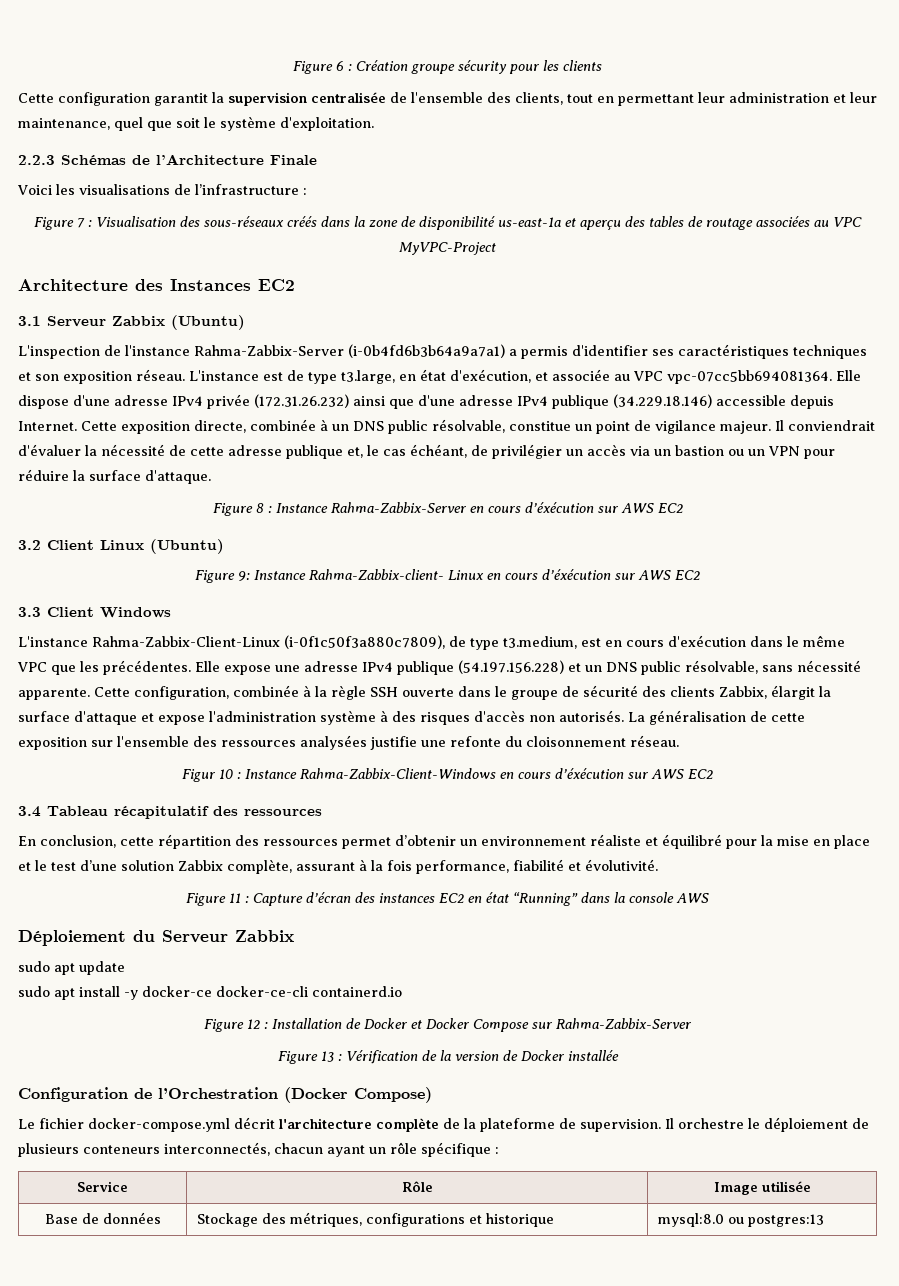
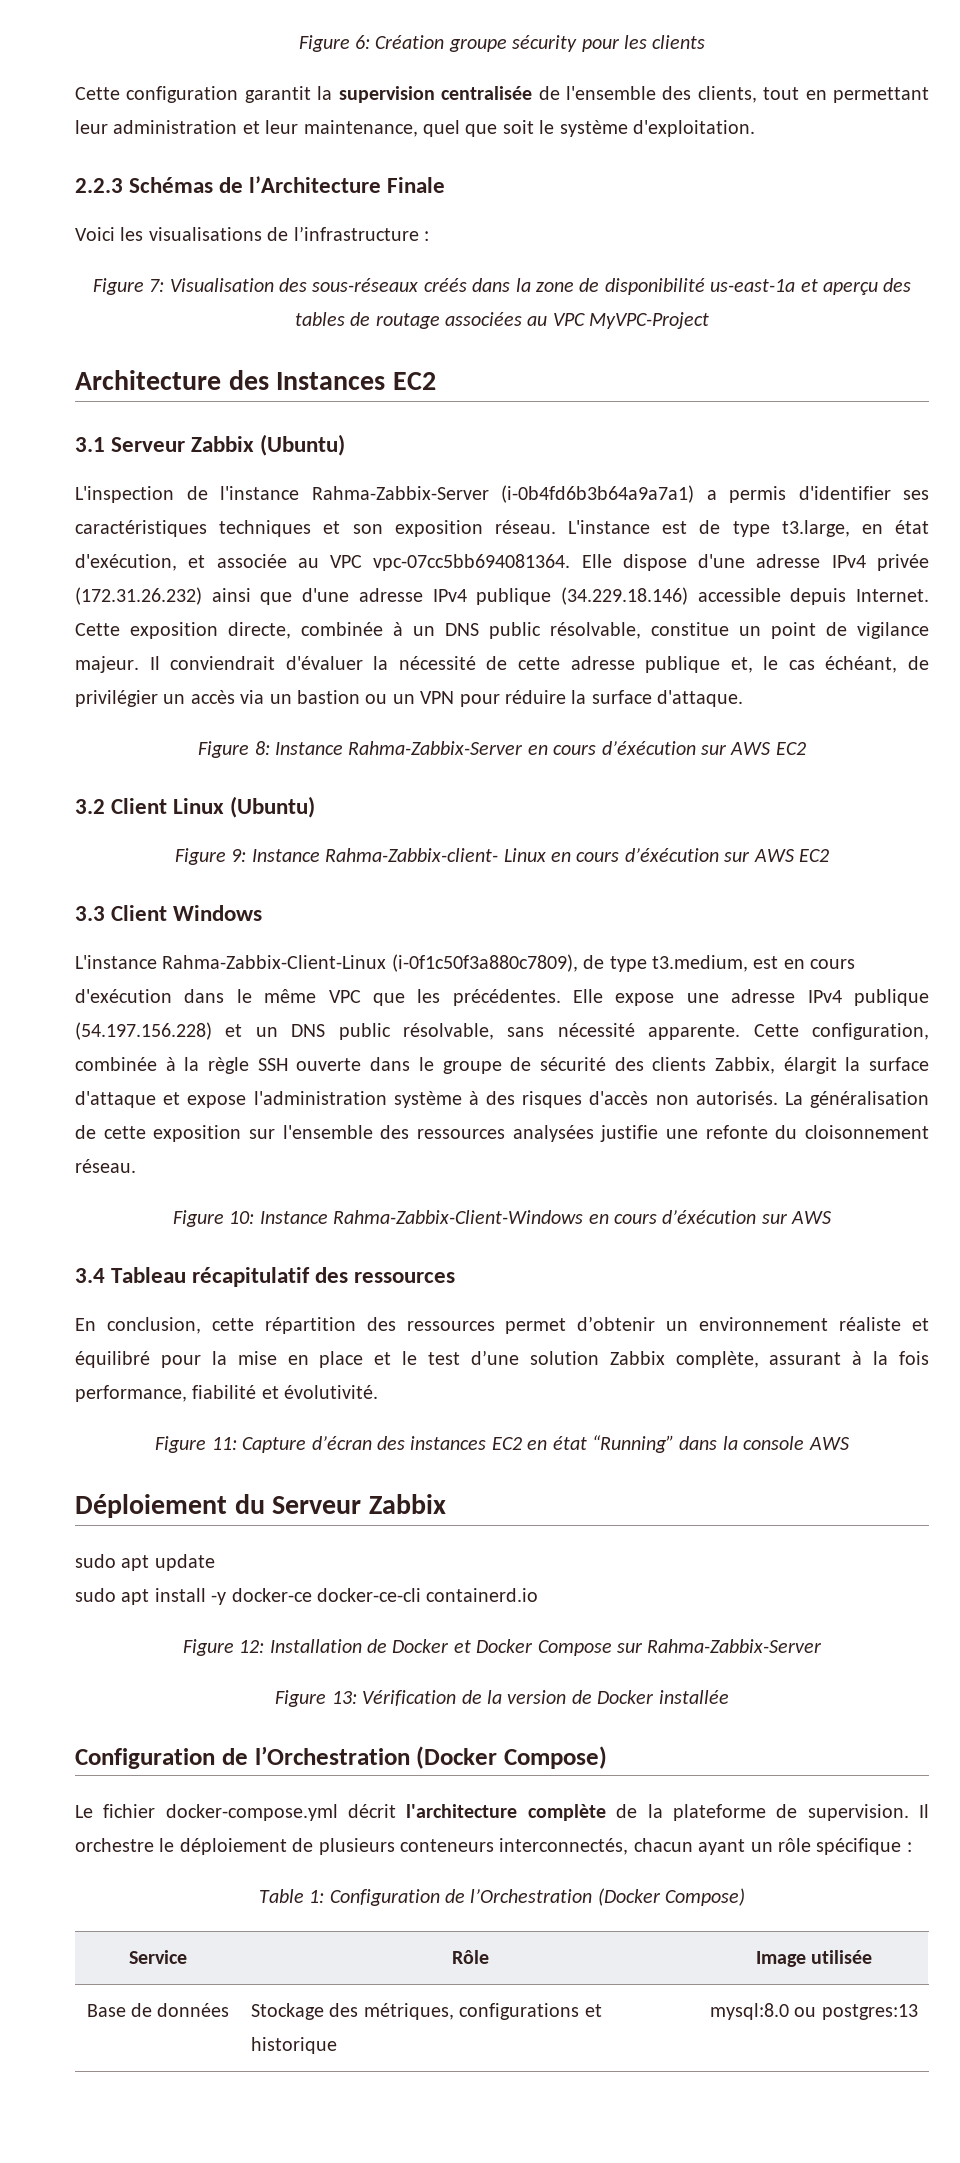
[293,61,352,74] Figure 6 : -> [298,35,370,52] Figure 6:
[77,218,92,228] 7 : -> [149,279,165,292] 7:
[255,503,272,513] 8 : -> [254,741,270,755] 8:
[182,769,241,782] Figur 10 : -> [172,1210,255,1227] Figure 10:
[688,769,713,779] EC2 -> (833, 1217) none
[229,893,249,903] 11 : -> [211,1437,237,1450] 11:
[247,1019,268,1029] 12 : -> [239,1640,265,1653] 12:
[320,1051,342,1062] 13 : -> [331,1691,357,1704] 13:
(499, 1150) none -> [258,1888,746,1906] // Table 1: Configuration de l’Orchestration (Docker Compose)

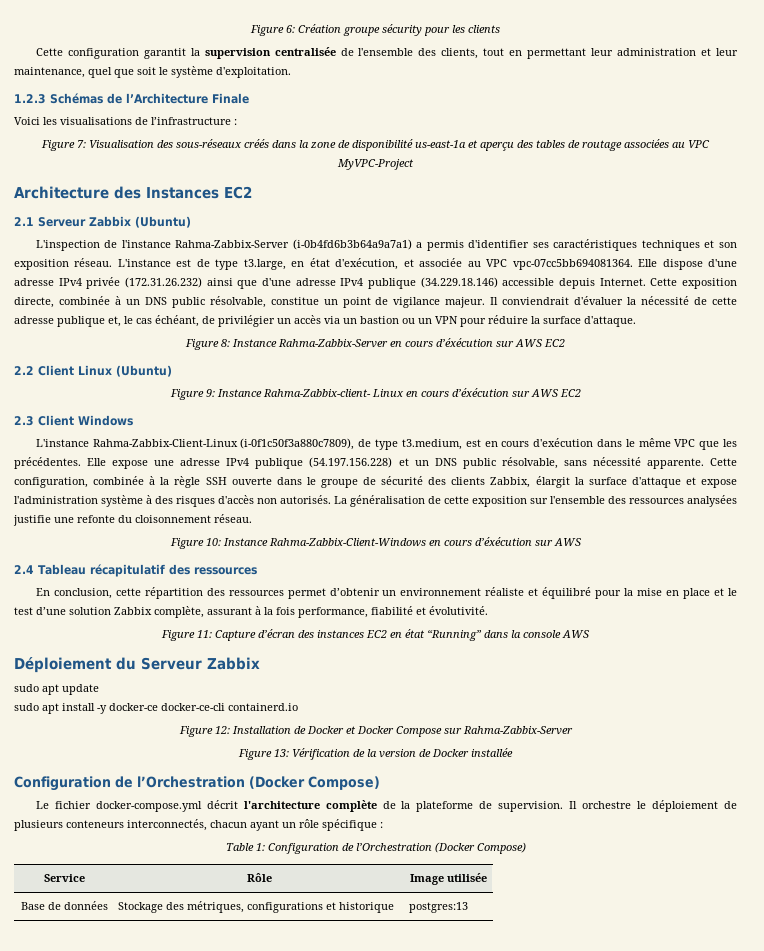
[75,178,123,193] 2.2.3 -> [14,94,46,104] 1.2.3
[75,437,105,452] 3.1 -> [14,217,34,226] 2.1
[75,799,105,814] 3.2 -> [14,366,34,375] 2.2
[75,906,105,921] 3.3 -> [14,416,34,426] 2.3
[75,1268,105,1283] 3.4 -> [14,565,34,574] 2.4
[709,2003,817,2020] mysql:8.0 ou -> (394, 907) none

